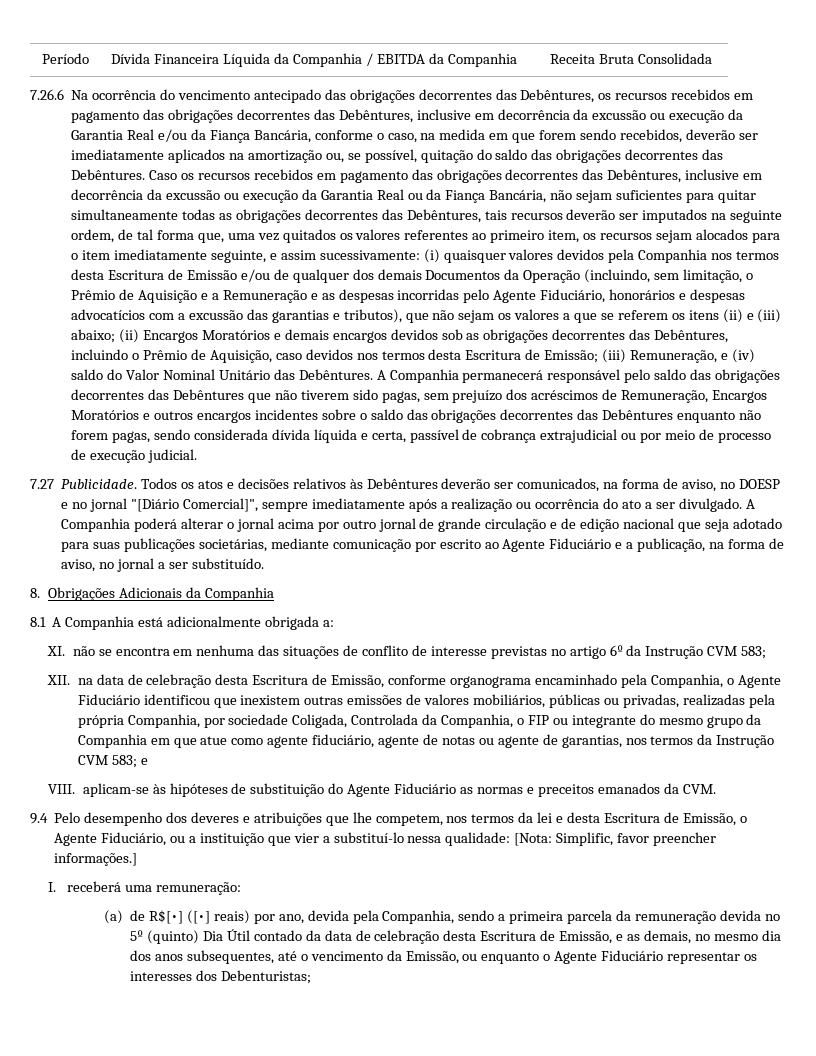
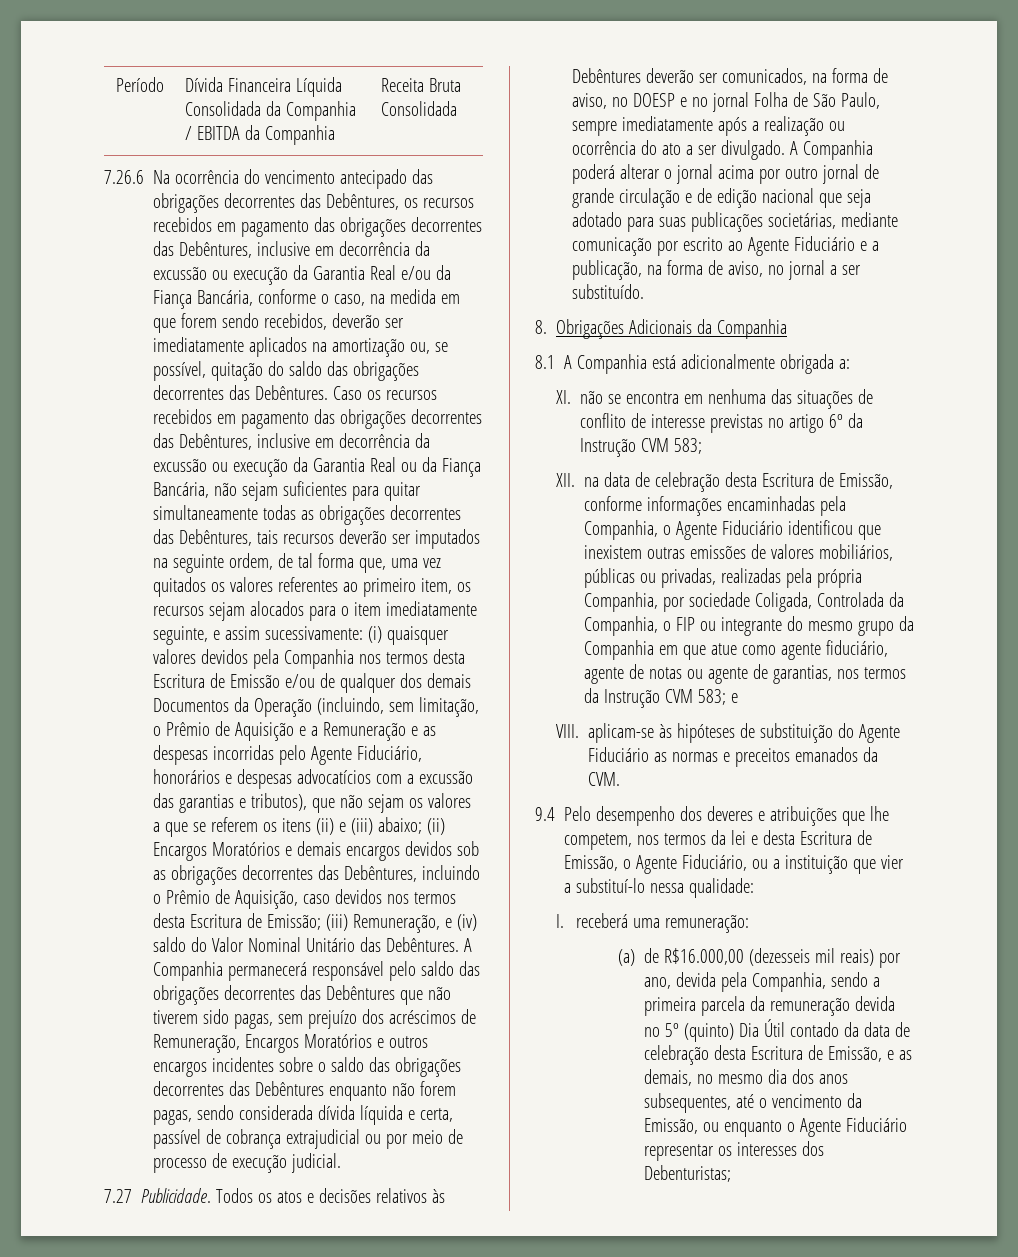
(271, 60) none -> [184,101,261,116] Consolidada
[130,498,258,512] "[Diário Comercial]", -> [754,92,881,109] Folha de São Paulo,
[449,674,617,688] organograma encaminhado -> [646,496,815,516] informações encaminhadas
[514,832,717,846] [54,853,138,866] [Nota: Simplific, favor preencher informações.] -> (755, 888) none
[149,910,210,924] R$[•] ([•] -> [664,948,836,966] R$16.000,00 (dezesseis mil

